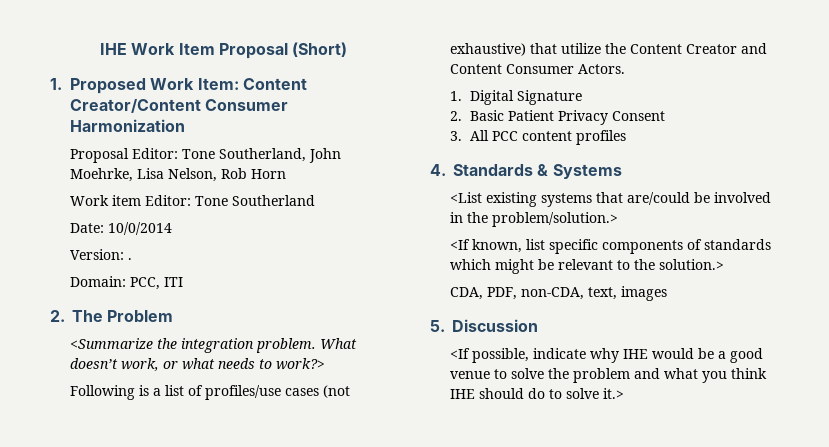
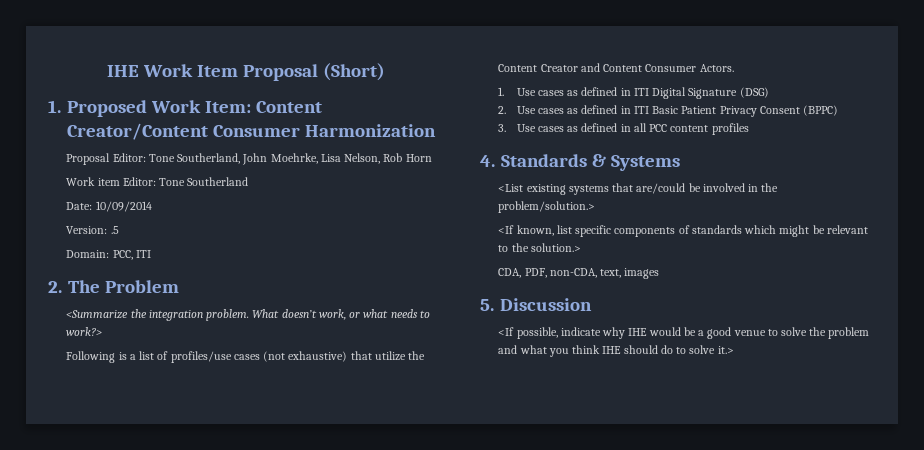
[107,222,172,235] 10/0/2014 -> [95,201,152,212] 10/09/2014
[127,258,132,260] . -> [110,226,119,234] .5
(462, 96) none -> [516,87,649,96] Use cases as defined in ITI
[449,111,462,121] // 2. -> [739,87,769,98] [498,105,649,114] (DSG) // 2. Use cases as defined in ITI
(665, 116) none -> [803,105,839,116] (BPPC)
[469,130,489,141] All -> [516,123,647,132] Use cases as defined in all

